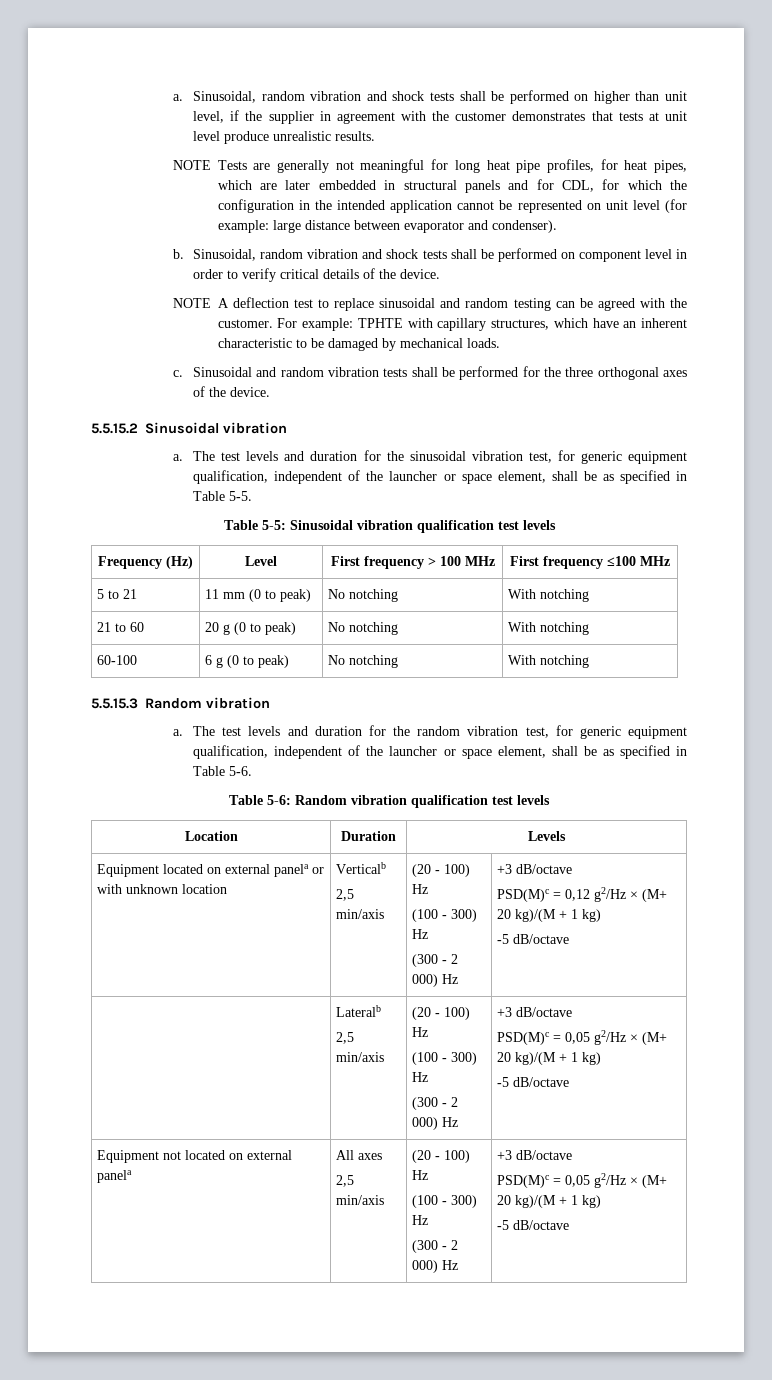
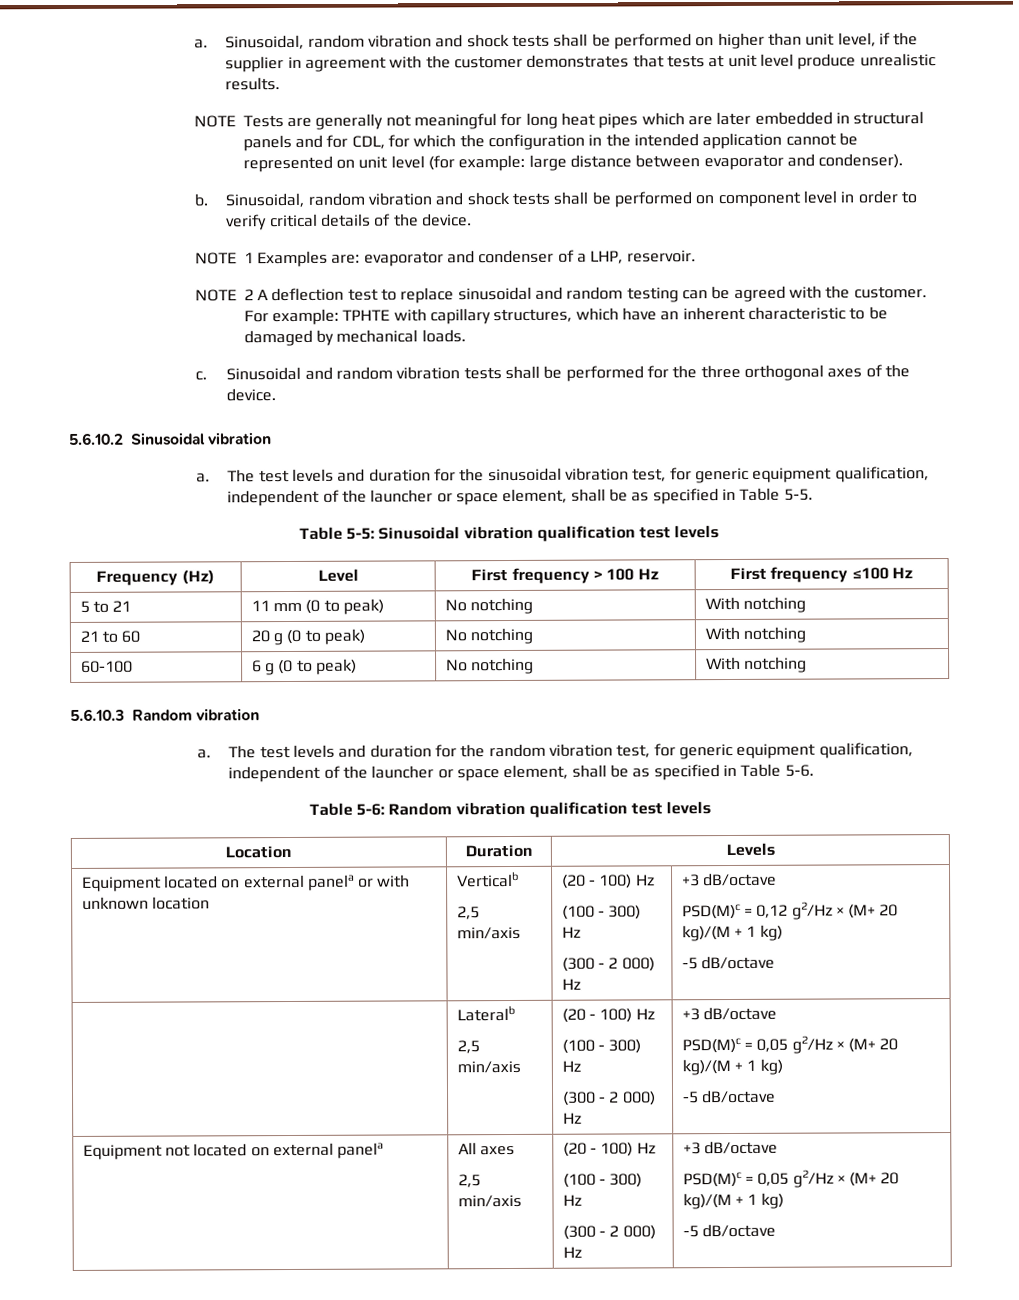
[516,159,687,173] pipe profiles, for heat pipes, -> [598,113,639,129] pipes
(211, 303) none -> [243,249,696,268] [194,289,254,302] 1 Examples are: evaporator and condenser of a LHP, reservoir. // NOTE 2
[91,423,138,434] 5.5.15.2 -> [69,432,124,445] 5.6.10.2
[464,556,495,566] MHz -> [637,568,659,580] Hz
[639,556,670,566] MHz -> [891,567,913,579] Hz
[91,698,138,709] 5.5.15.3 -> [70,708,125,721] 5.6.10.3

